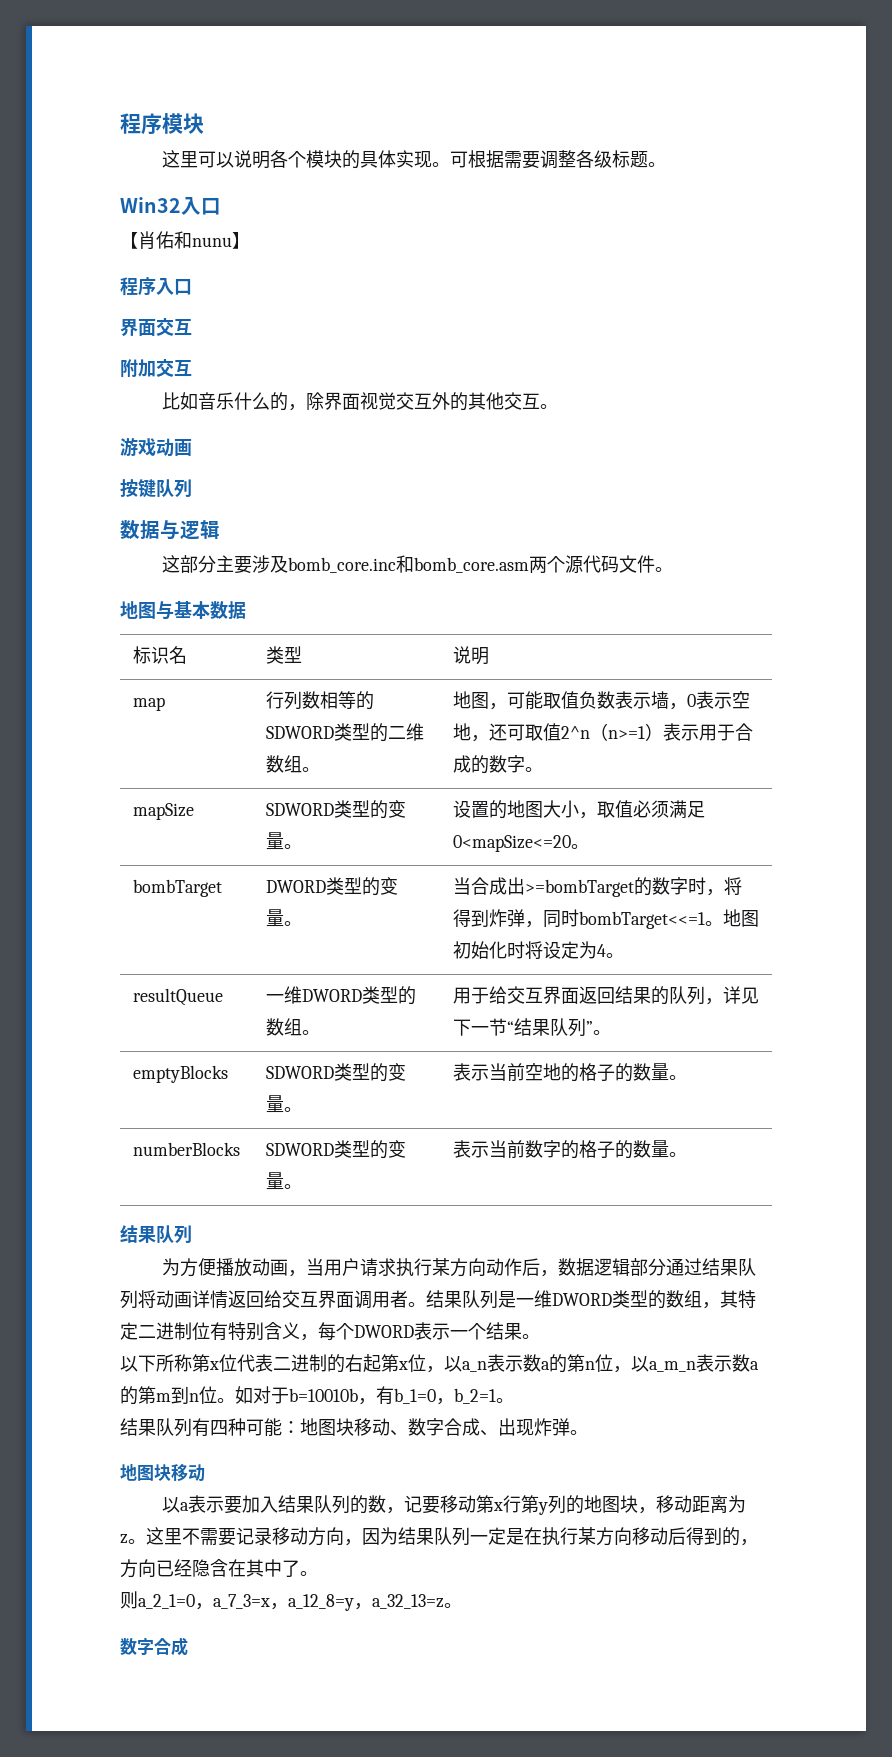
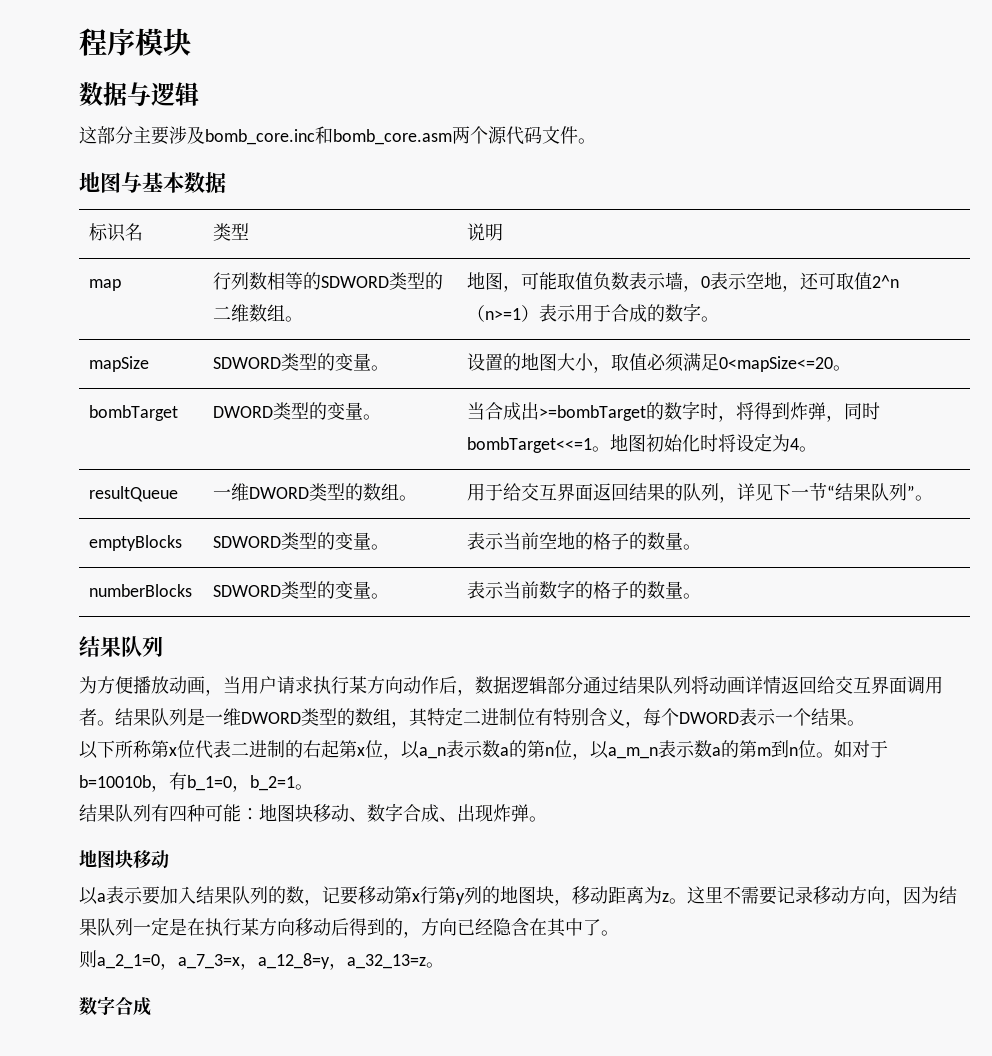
[162,150,667,169] [120,197,221,215] [120,231,250,249] [120,277,192,296] [120,318,192,337] [120,359,192,378] [162,392,559,411] [120,438,192,457] [120,479,192,498] // 这里可以说明各个模块的具体实现。可根据需要调整各级标题。 // Win32入口 // 【肖佑和nunu】 // 程序入口 // 界面交互 // 附加交互 // 比如音乐什么的，除界面视觉交互外的其他交互。 // 游戏动画 // 按键队列 -> (191, 42) none

